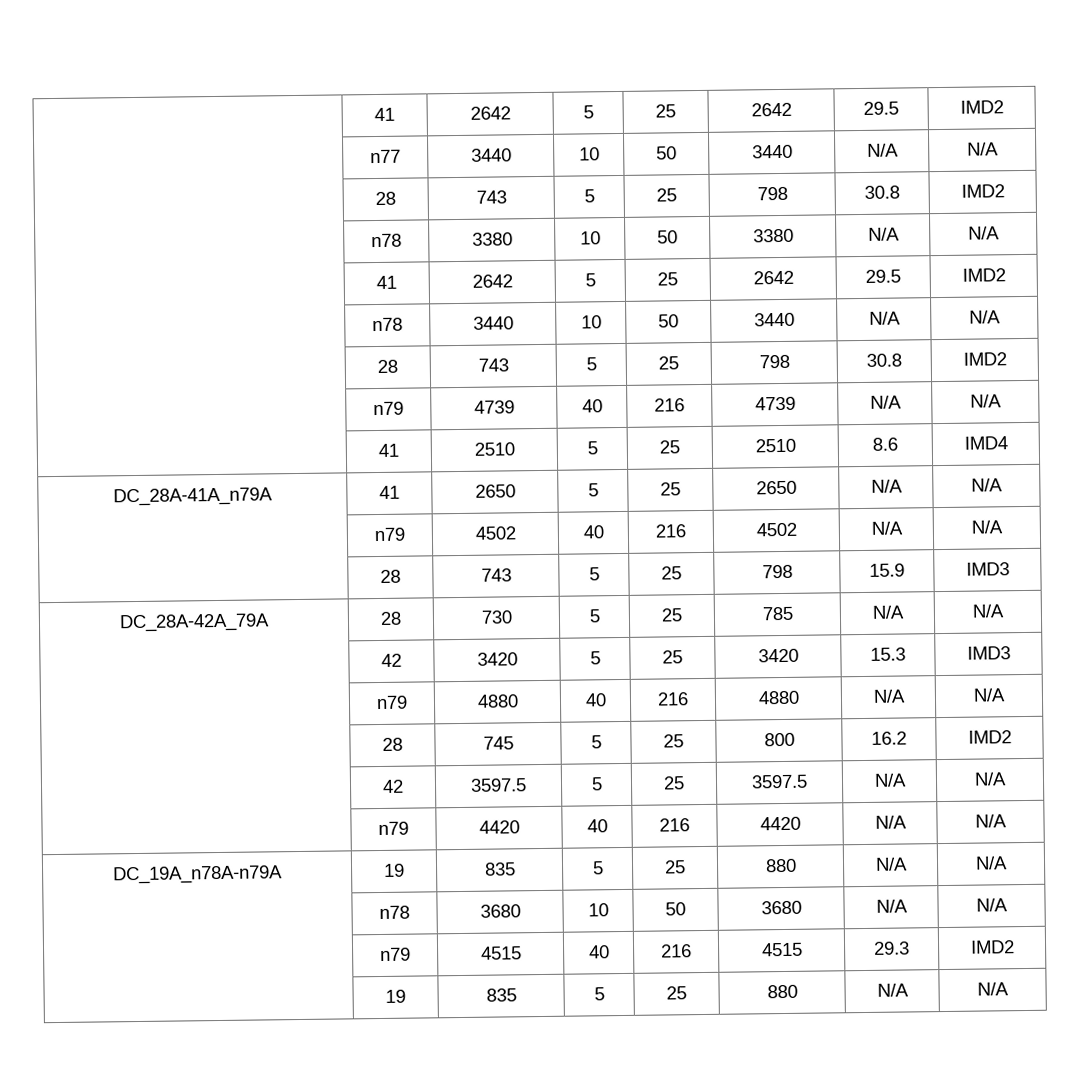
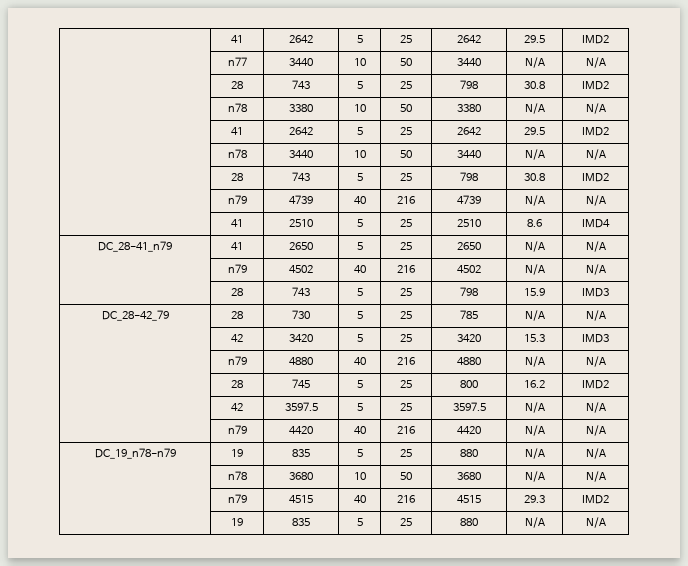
[113,487,273,507] DC_28A-41A_n79A -> [98,241,172,252] DC_28-41_n79
[119,613,270,633] DC_28A-42A_79A -> [101,310,169,321] DC_28-42_79
[113,865,283,885] DC_19A_n78A-n79A -> [94,448,176,459] DC_19_n78-n79

